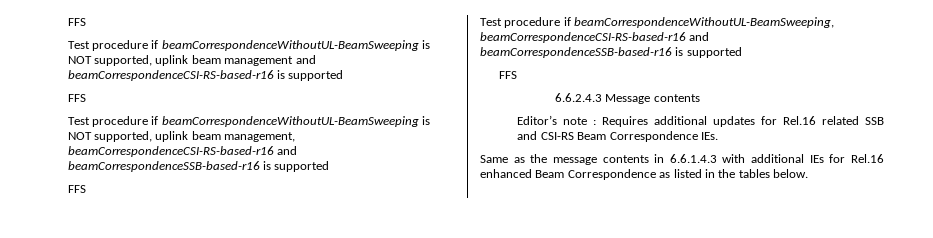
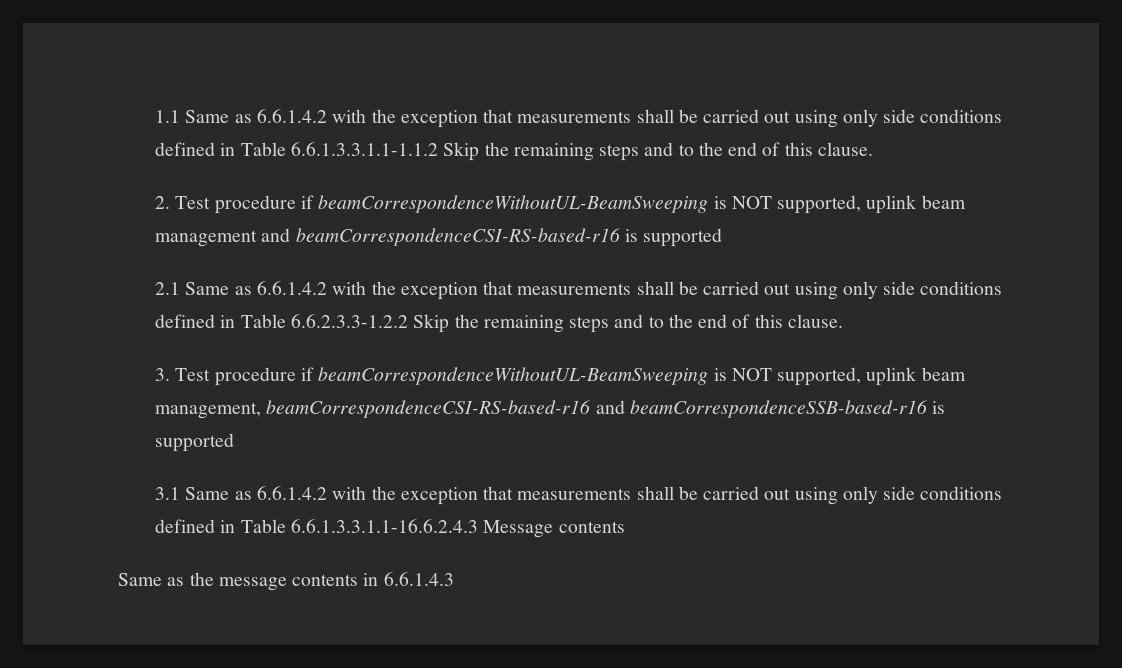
[67,18,86,26] FFS // -> [155,109,1003,128] [155,142,873,161] [155,196,171,209] 1.1 Same as 6.6.1.4.2 with the exception that measurements shall be carried out using only side conditions defined in Table 6.6.1.3.3.1.1-1.1.2 Skip the remaining steps and to the end of this clause. // 2.
[67,94,86,102] FFS // -> [155,281,1003,300] [155,314,843,333] [155,368,171,381] 2.1 Same as 6.6.1.4.2 with the exception that measurements shall be carried out using only side conditions defined in Table 6.6.2.3.3-1.2.2 Skip the remaining steps and to the end of this clause. // 3.
[67,185,86,193] [480,17,835,28] [480,32,710,43] [480,47,742,58] [498,71,517,79] [554,93,700,104] [517,115,884,127] [517,131,718,142] FFS // Test procedure if beamCorrespondenceWithoutUL-BeamSweeping, beamCorrespondenceCSI-RS-based-r16 and beamCorrespondenceSSB-based-r16 is supported // FFS // 6.6.2.4.3 Message contents // Editor’s note : Requires additional updates for Rel.16 related SSB and CSI-RS Beam Correspondence IEs. -> [155,486,1003,505] [155,519,625,538] 3.1 Same as 6.6.1.4.2 with the exception that measurements shall be carried out using only side conditions defined in Table 6.6.1.3.3.1.1-16.6.2.4.3 Message contents
[722,154,884,163] [480,169,808,180] with additional IEs for Rel.16 enhanced Beam Correspondence as listed in the tables below. -> (454, 579) none

